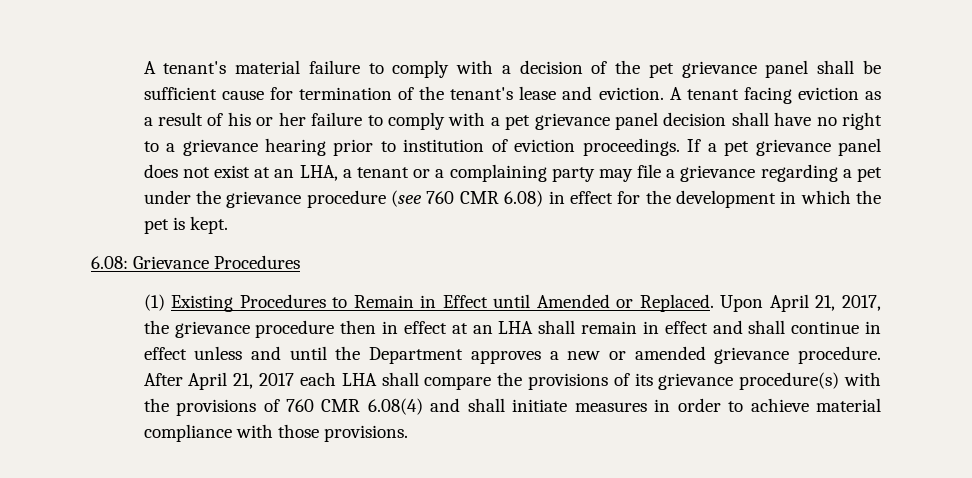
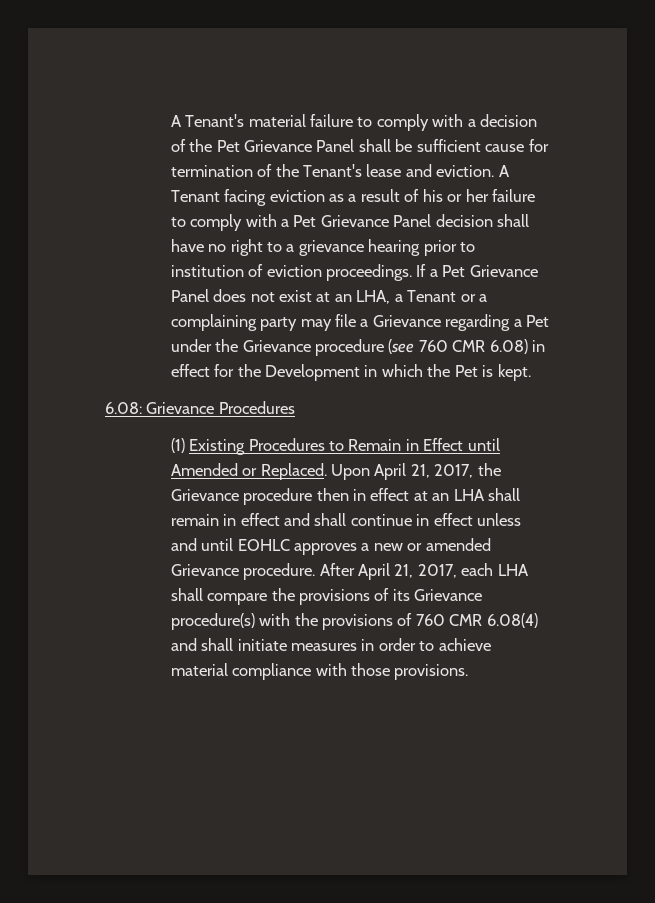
[143,61,227,74] A tenant's -> [170,114,245,127] A Tenant's
[648,60,809,78] pet grievance panel -> [216,139,355,152] Pet Grievance Panel
[450,87,514,100] tenant's -> [302,164,362,177] Tenant's
[686,89,739,100] tenant -> [170,190,220,202] Tenant
[505,112,658,130] pet grievance panel -> [293,214,432,227] Pet Grievance Panel
[724,138,881,156] pet grievance panel -> [442,265,538,277] [170,289,209,302] Pet Grievance Panel
[356,167,409,178] tenant -> [407,290,457,302] Tenant
[680,165,756,182] grievance -> [372,315,441,327] Grievance
[856,167,882,182] pet -> [526,315,550,327] Pet
[226,191,302,208] grievance -> [242,340,311,352] Grievance
[675,190,776,208] development -> [264,364,360,381] Development
[143,219,169,234] pet -> [454,365,478,377] Pet
[174,321,250,338] grievance -> [170,489,239,501] Grievance
[335,346,464,364] the Department -> [237,539,290,551] EOHLC
[714,347,790,364] grievance -> [170,564,239,576] Grievance
[259,373,295,386] 2017 -> [417,564,457,578] 2017,
[658,373,734,390] grievance -> [414,589,483,601] Grievance

